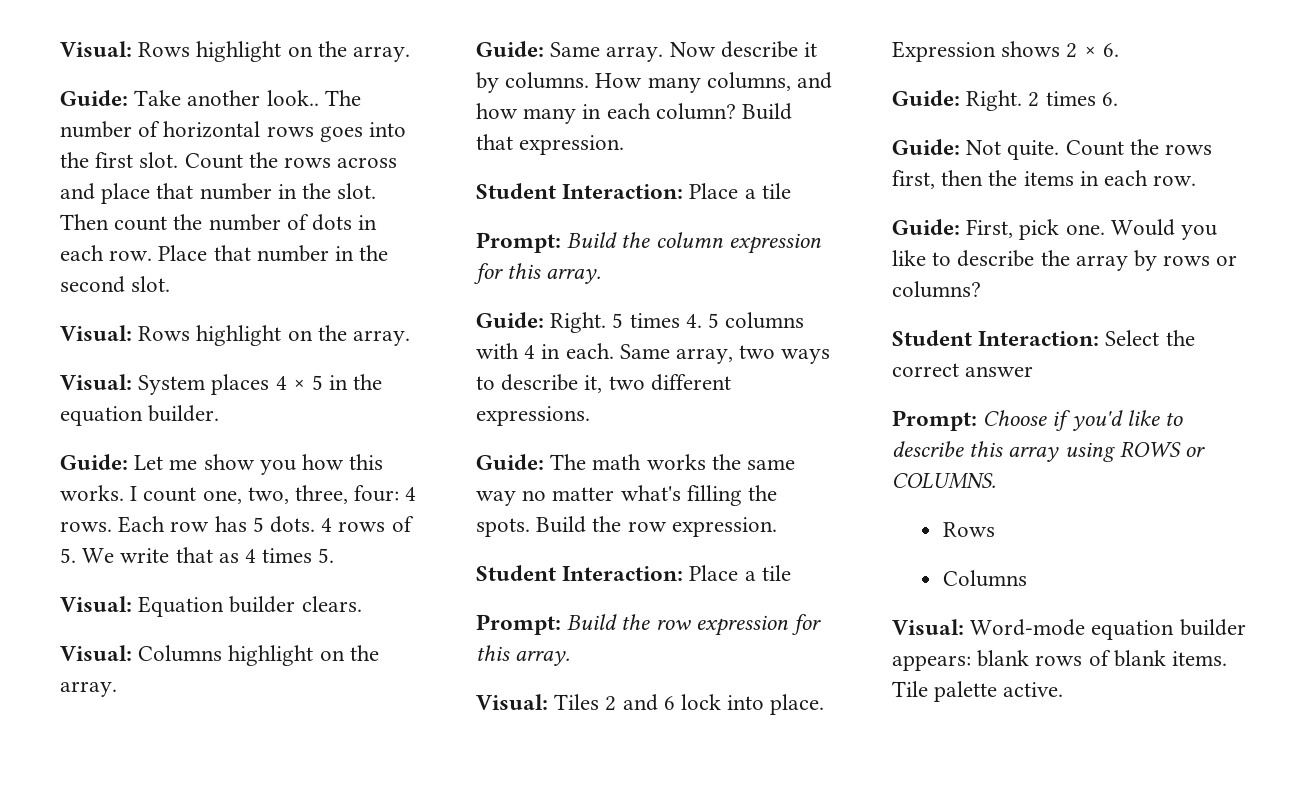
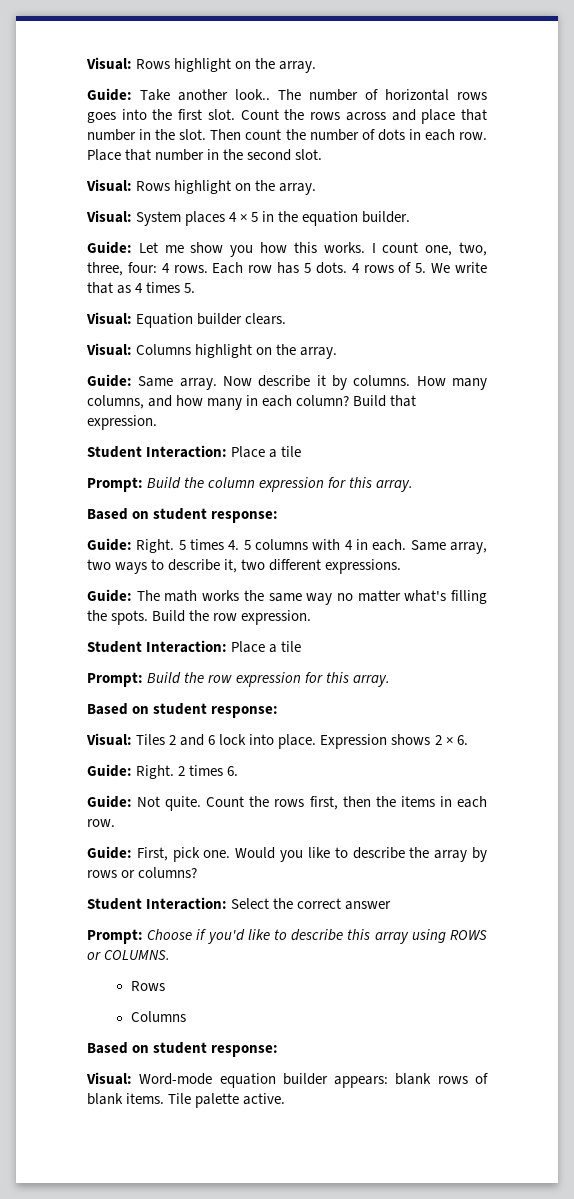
(602, 276) none -> [87,508,279,523] // Based on student response:
(571, 658) none -> [87,703,279,718] // Based on student response:
(1027, 578) none -> [87,1042,279,1057] // Based on student response:

